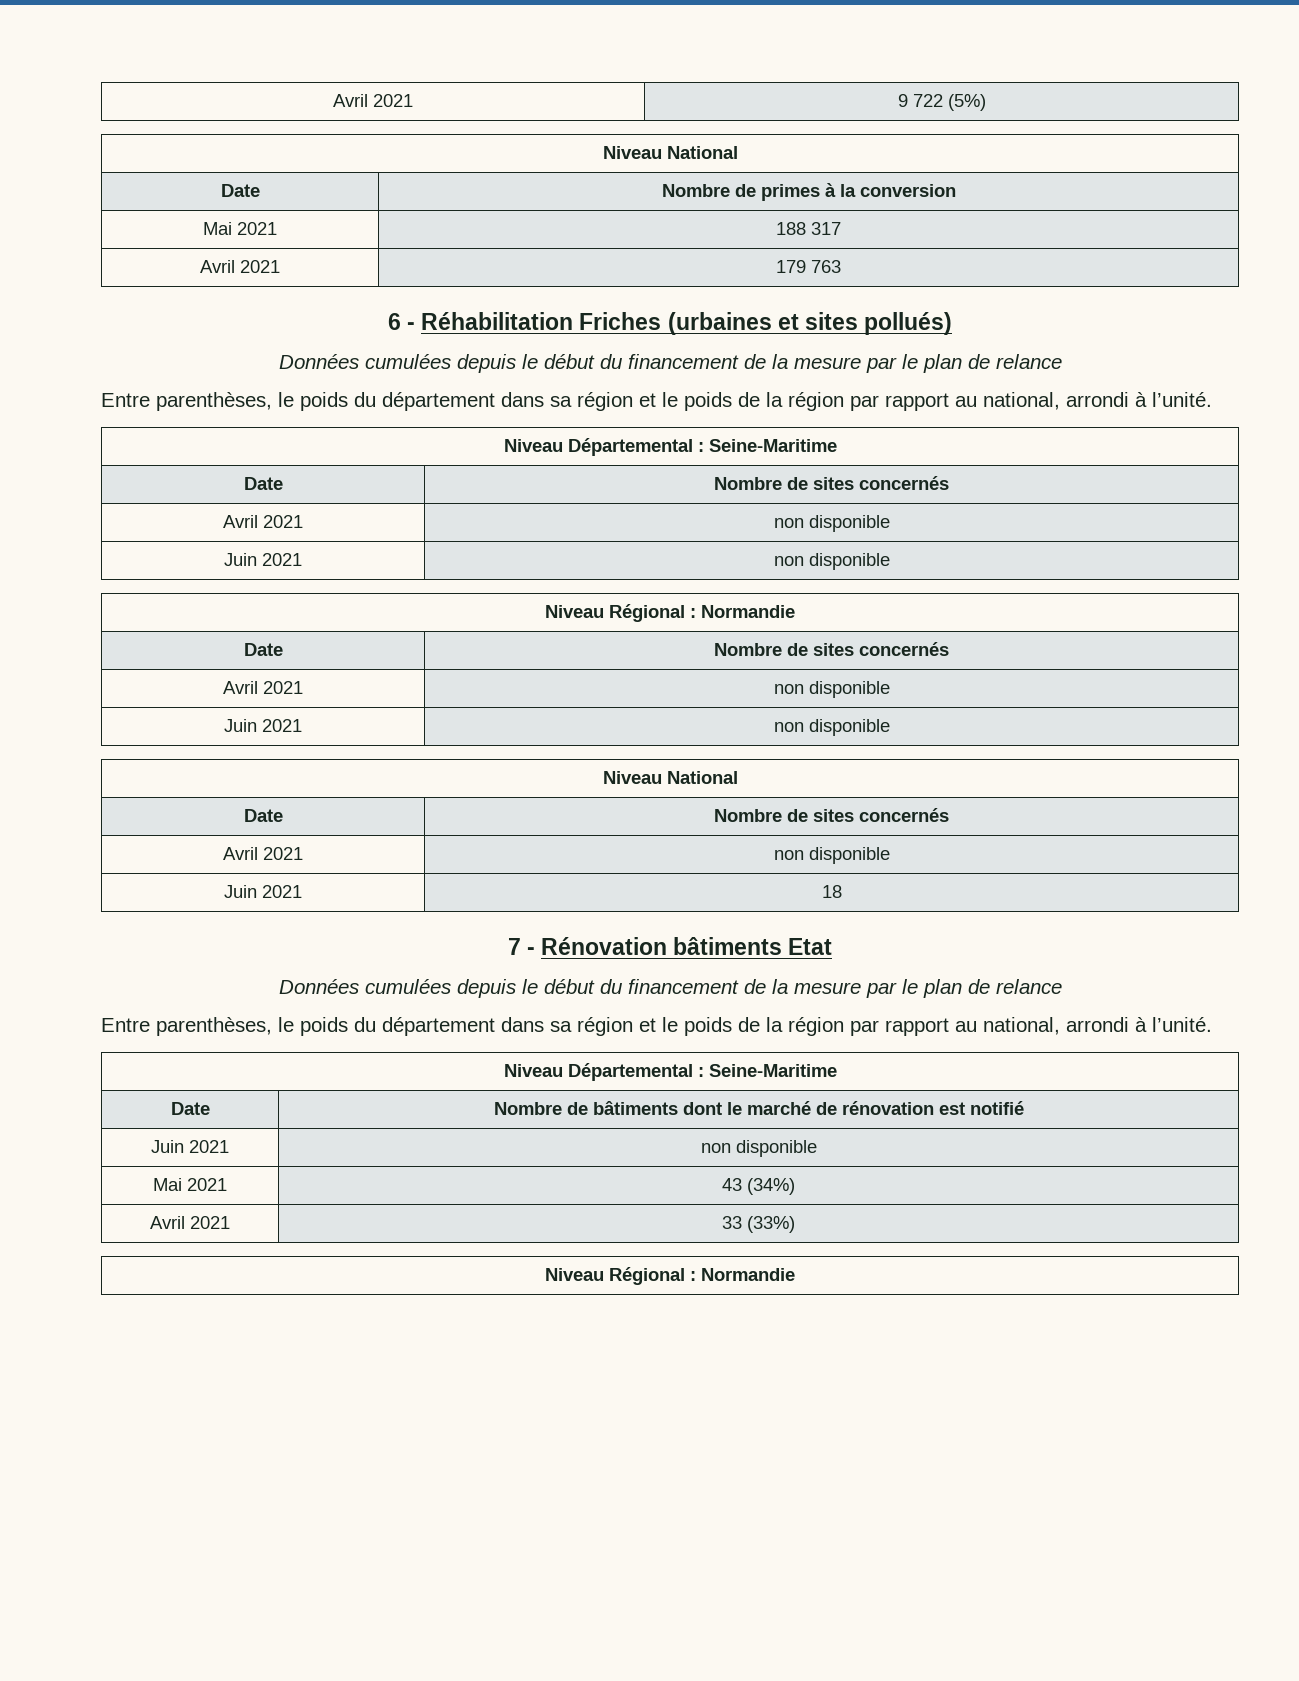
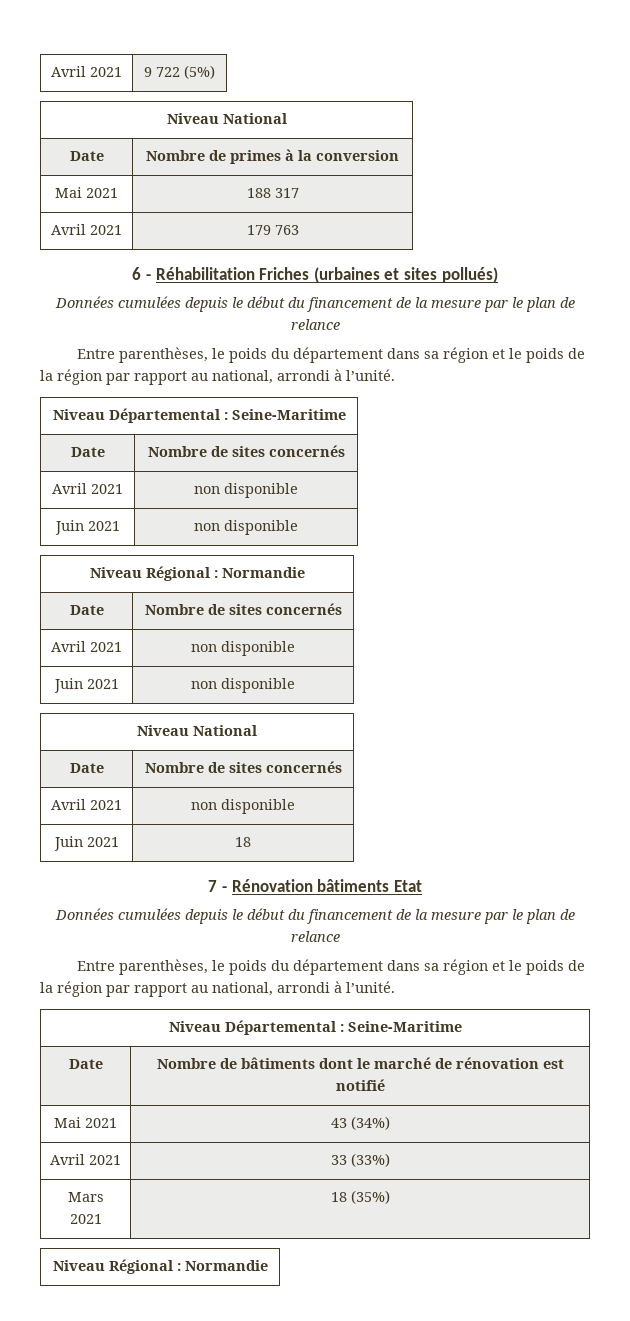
[151,1140,229,1153] [700,1140,817,1157] // Juin 2021 | non disponible -> (385, 1085) none
(796, 1224) none -> [67,1192,104,1202] [69,1214,102,1224] [330,1190,390,1204] // Mars 2021 | 18 (35%)

